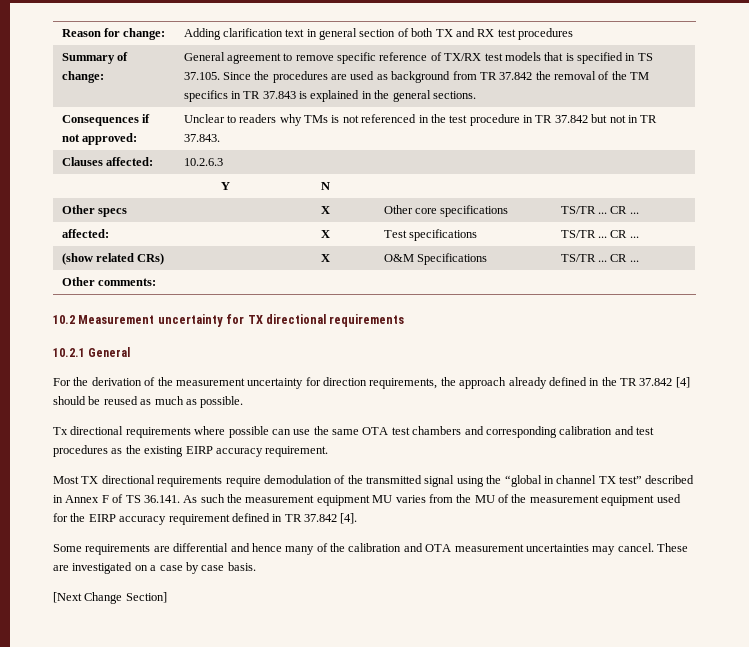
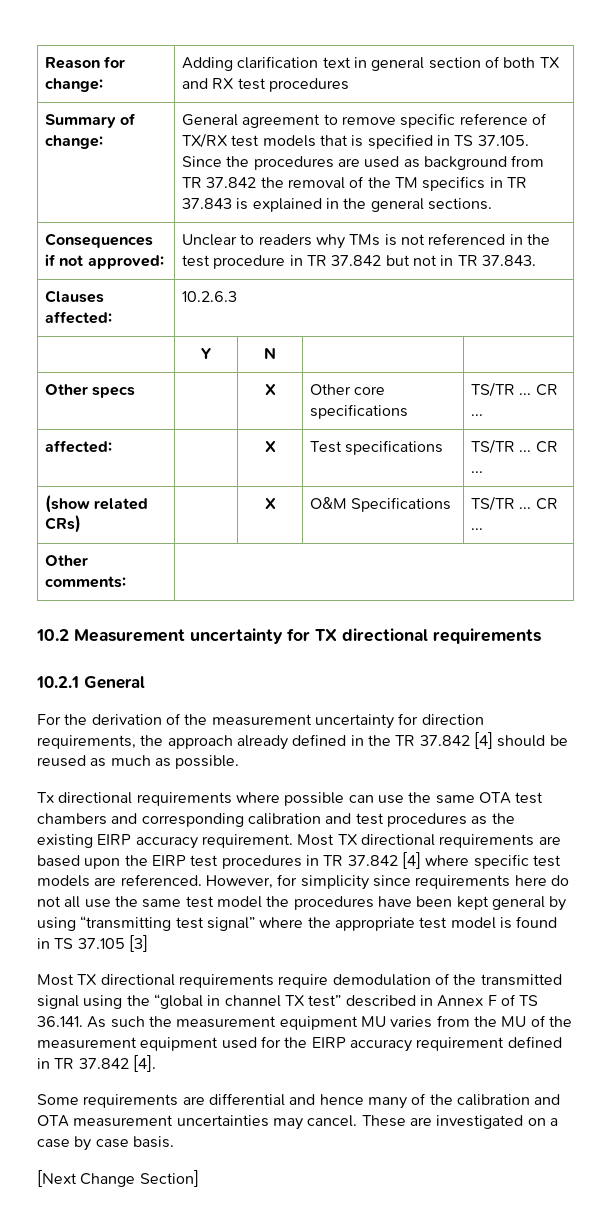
(329, 451) none -> [297,834,561,848] [37,852,561,869] [37,874,569,890] [37,896,567,911] [37,916,558,931] [37,935,148,952] Most TX directional requirements are based upon the EIRP test procedures in TR 37.842 [4] where specific test models are referenced. However, for simplicity since requirements here do not all use the same test model the procedures have been kept general by using “transmitting test signal” where the appropriate test model is found in TS 37.105 [3]

